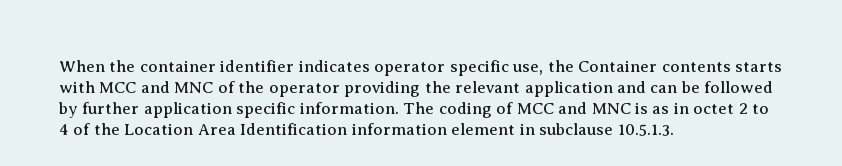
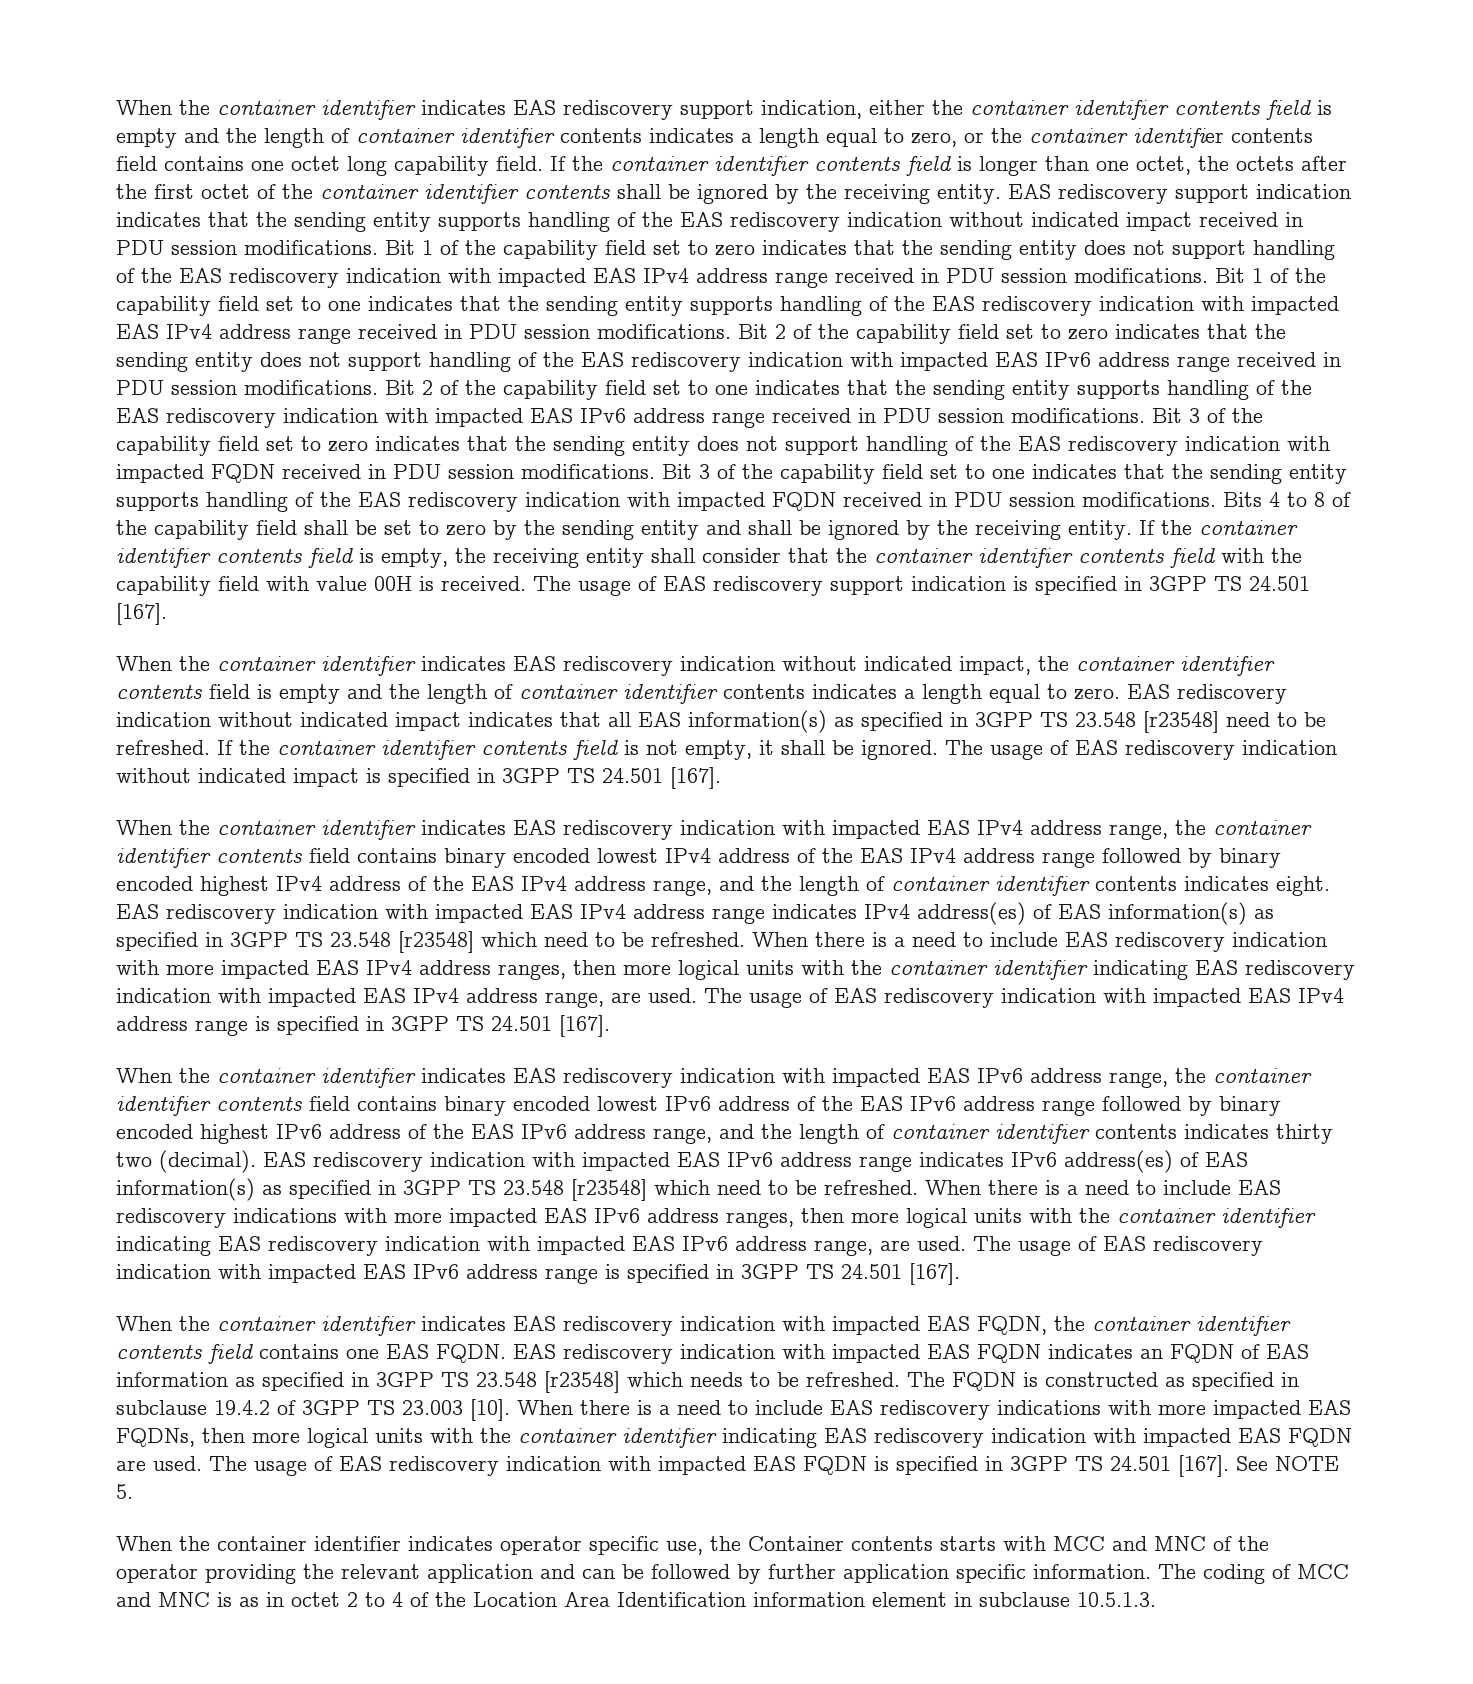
[59,60,370,72] When the container identifier indicates -> [116,100,1332,120] [116,128,1313,148] [116,156,1347,176] [116,184,1351,204] [116,212,1303,232] [116,240,1335,260] [116,268,1326,288] [116,296,1339,316] [116,324,1286,344] [116,352,1341,372] [116,380,1312,400] [116,408,1263,428] [116,436,1330,456] [116,464,1347,484] [116,492,1351,512] [116,520,1298,540] [116,548,1302,568] [116,576,1310,596] [116,603,167,625] [116,656,1275,676] [116,684,1287,704] [116,710,1326,733] [116,740,1337,760] [116,767,721,789] [116,820,1312,840] [116,848,1281,868] [116,876,1330,896] [116,902,1274,925] [116,931,1327,953] [116,960,1355,980] [116,988,1344,1008] [116,1015,610,1037] [116,1068,1312,1088] [116,1096,1281,1116] [116,1124,1333,1144] [116,1150,1248,1173] [116,1178,1281,1201] [116,1208,1316,1228] [116,1236,1263,1256] [116,1263,960,1285] [116,1316,1291,1336] [116,1344,1309,1364] [116,1371,1299,1393] [116,1399,1351,1421] [116,1428,1352,1448] [116,1455,1339,1477] [116,1484,133,1499] [116,1536,493,1551] When the container identifier indicates EAS rediscovery support indication, either the container identifier contents field is empty and the length of container identifier contents indicates a length equal to zero, or the container identifier contents field contains one octet long capability field. If the container identifier contents field is longer than one octet, the octets after the first octet of the container identifier contents shall be ignored by the receiving entity. EAS rediscovery support indication indicates that the sending entity supports handling of the EAS rediscovery indication without indicated impact received in PDU session modifications. Bit 1 of the capability field set to zero indicates that the sending entity does not support handling of the EAS rediscovery indication with impacted EAS IPv4 address range received in PDU session modifications. Bit 1 of the capability field set to one indicates that the sending entity supports handling of the EAS rediscovery indication with impacted EAS IPv4 address range received in PDU session modifications. Bit 2 of the capability field set to zero indicates that the sending entity does not support handling of the EAS rediscovery indication with impacted EAS IPv6 address range received in PDU session modifications. Bit 2 of the capability field set to one indicates that the sending entity supports handling of the EAS rediscovery indication with impacted EAS IPv6 address range received in PDU session modifications. Bit 3 of the capability field set to zero indicates that the sending entity does not support handling of the EAS rediscovery indication with impacted FQDN received in PDU session modifications. Bit 3 of the capability field set to one indicates that the sending entity supports handling of the EAS rediscovery indication with impacted FQDN received in PDU session modifications. Bits 4 to 8 of the capability field shall be set to zero by the sending entity and shall be ignored by the receiving entity. If the container identifier contents field is empty, the receiving entity shall consider that the container identifier contents field with the capability field with value 00H is received. The usage of EAS rediscovery support indication is specified in 3GPP TS 24.501 [167]. // When the container identifier indicates EAS rediscovery indication without indicated impact, the container identifier contents field is empty and the length of container identifier contents indicates a length equal to zero. EAS rediscovery indication without indicated impact indicates that all EAS information(s) as specified in 3GPP TS 23.548 [r23548] need to be refreshed. If the container identifier contents field is not empty, it shall be ignored. The usage of EAS rediscovery indication without indicated impact is specified in 3GPP TS 24.501 [167]. // When the container identifier indicates EAS rediscovery indication with impacted EAS IPv4 address range, the container identifier contents field contains binary encoded lowest IPv4 address of the EAS IPv4 address range followed by binary encoded highest IPv4 address of the EAS IPv4 address range, and the length of container identifier contents indicates eight. EAS rediscovery indication with impacted EAS IPv4 address range indicates IPv4 address(es) of EAS information(s) as specified in 3GPP TS 23.548 [r23548] which need to be refreshed. When there is a need to include EAS rediscovery indication with more impacted EAS IPv4 address ranges, then more logical units with the container identifier indicating EAS rediscovery indication with impacted EAS IPv4 address range, are used. The usage of EAS rediscovery indication with impacted EAS IPv4 address range is specified in 3GPP TS 24.501 [167]. // When the container identifier indicates EAS rediscovery indication with impacted EAS IPv6 address range, the container identifier contents field contains binary encoded lowest IPv6 address of the EAS IPv6 address range followed by binary encoded highest IPv6 address of the EAS IPv6 address range, and the length of container identifier contents indicates thirty two (decimal). EAS rediscovery indication with impacted EAS IPv6 address range indicates IPv6 address(es) of EAS information(s) as specified in 3GPP TS 23.548 [r23548] which need to be refreshed. When there is a need to include EAS rediscovery indications with more impacted EAS IPv6 address ranges, then more logical units with the container identifier indicating EAS rediscovery indication with impacted EAS IPv6 address range, are used. The usage of EAS rediscovery indication with impacted EAS IPv6 address range is specified in 3GPP TS 24.501 [167]. // When the container identifier indicates EAS rediscovery indication with impacted EAS FQDN, the container identifier contents field contains one EAS FQDN. EAS rediscovery indication with impacted EAS FQDN indicates an FQDN of EAS information as specified in 3GPP TS 23.548 [r23548] which needs to be refreshed. The FQDN is constructed as specified in subclause 19.4.2 of 3GPP TS 23.003 [10]. When there is a need to include EAS rediscovery indications with more impacted EAS FQDNs, then more logical units with the container identifier indicating EAS rediscovery indication with impacted EAS FQDN are used. The usage of EAS rediscovery indication with impacted EAS FQDN is specified in 3GPP TS 24.501 [167]. See NOTE 5. // When the container identifier indicates

